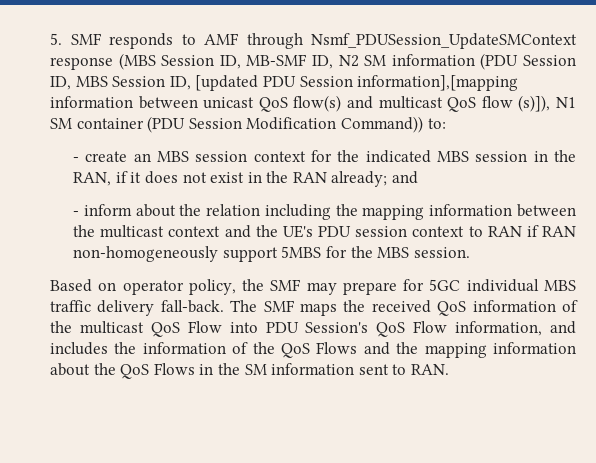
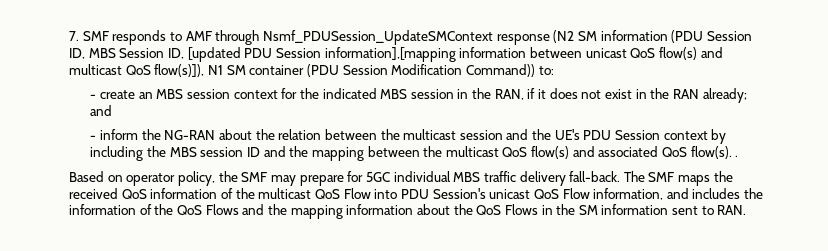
[50,33,63,45] 5. -> [69,31,80,41] 7.
[118,53,359,70] (MBS Session ID, MB-SMF ID, N2 -> [553,30,575,43] (N2
[481,95,551,112] flow (s)]), -> [154,64,205,77] flow(s)]),
(132, 210) none -> [141,129,216,140] the NG-RAN
[264,204,577,220] [73,225,221,238] including the mapping information between the multicast context -> [324,129,503,140] between the multicast session
[355,225,576,237] [73,246,470,262] session context to RAN if RAN non-homogeneously support 5MBS for the MBS session. -> [615,129,727,144] [90,146,739,161] Session context by including the MBS session ID and the mapping between the multicast QoS flow(s) and associated QoS flow(s). .
(369, 327) none -> [489,189,531,199] unicast

